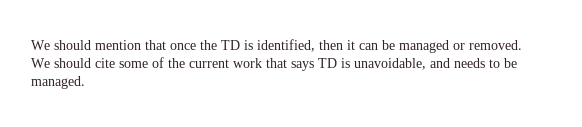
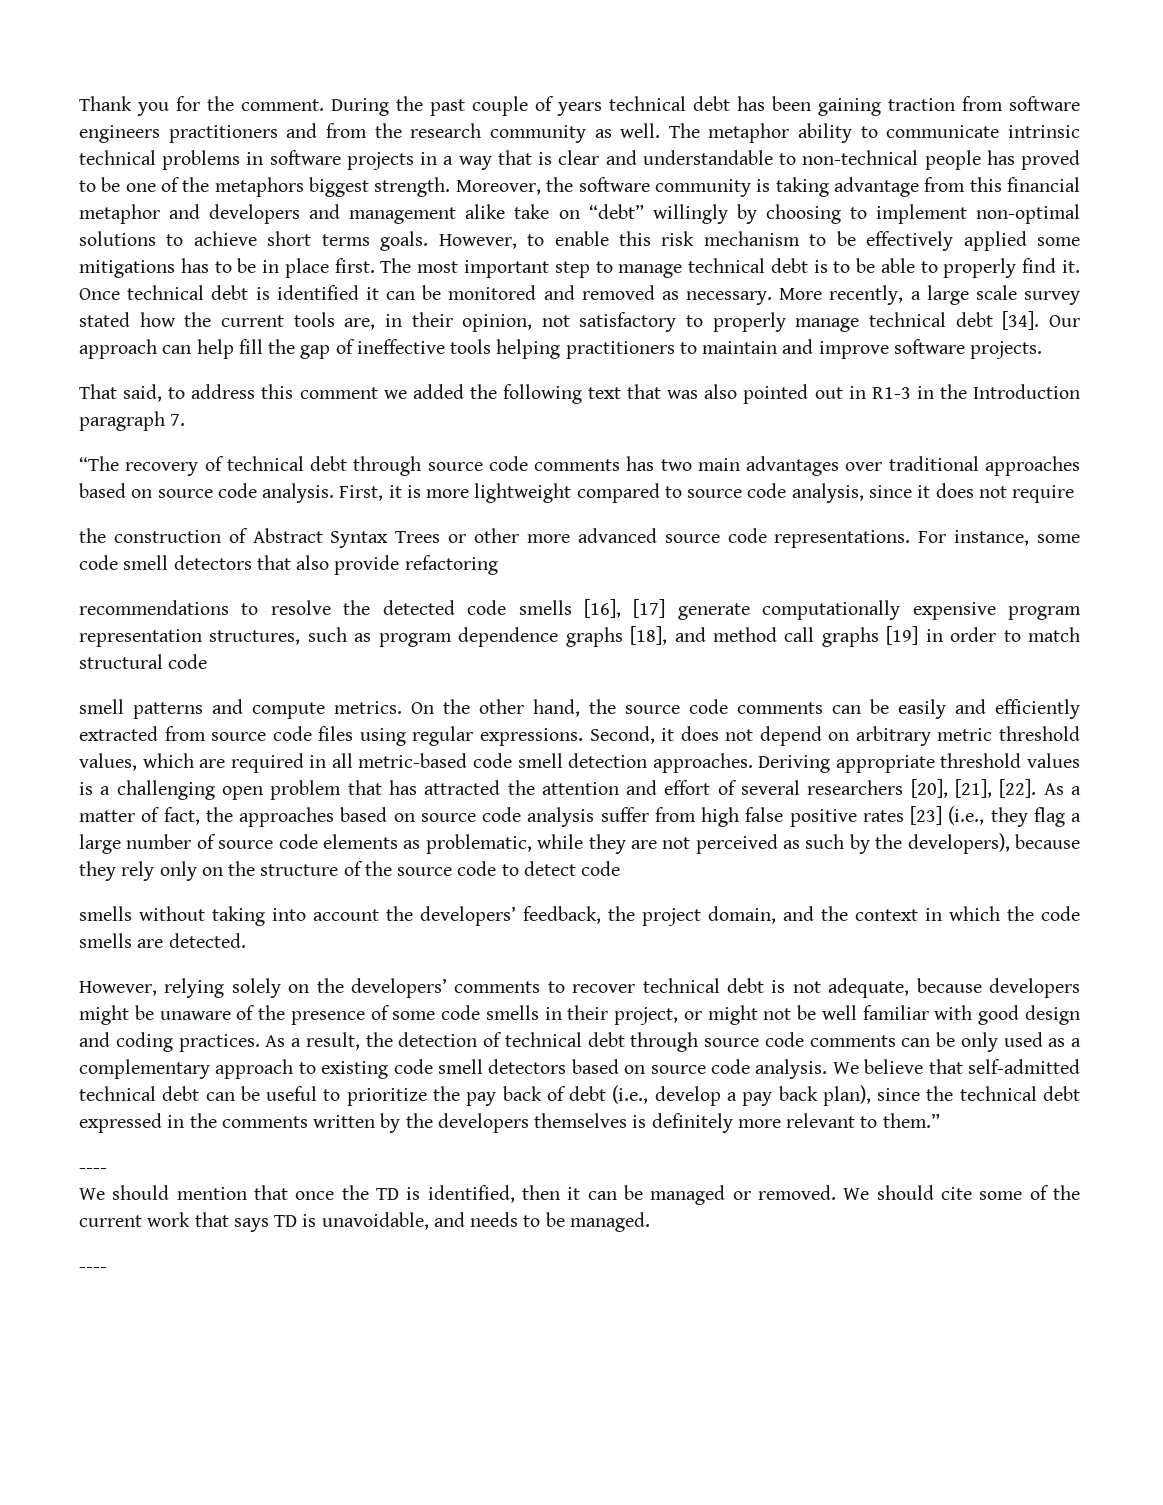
(31, 45) none -> [79,96,1080,116] [79,123,1080,143] [79,150,1081,170] [79,177,1081,197] [79,204,1080,224] [79,231,1080,251] [79,258,1080,278] [79,285,1080,305] [79,311,1080,332] [79,339,1043,359] [79,384,1081,404] [79,411,186,431] [79,456,1080,476] [79,483,1075,503] [79,528,1080,548] [79,555,498,575] [79,599,1081,620] [79,626,1080,647] [79,654,208,669] [79,699,1080,719] [79,726,1080,746] [79,753,1080,773] [79,779,1081,800] [79,806,1081,827] [79,833,1081,854] [79,861,621,881] [79,906,1080,926] [79,933,246,948] [79,978,1080,998] [79,1005,1081,1025] [79,1032,1081,1052] [79,1059,1080,1079] [79,1085,1081,1106] [79,1113,940,1133] [79,1168,107,1173] Thank you for the comment. During the past couple of years technical debt has been gaining traction from software engineers practitioners and from the research community as well. The metaphor ability to communicate intrinsic technical problems in software projects in a way that is clear and understandable to non-technical people has proved to be one of the metaphors biggest strength. Moreover, the software community is taking advantage from this financial metaphor and developers and management alike take on “debt” willingly by choosing to implement non-optimal solutions to achieve short terms goals. However, to enable this risk mechanism to be effectively applied some mitigations has to be in place first. The most important step to manage technical debt is to be able to properly find it. Once technical debt is identified it can be monitored and removed as necessary. More recently, a large scale survey stated how the current tools are, in their opinion, not satisfactory to properly manage technical debt [34]. Our approach can help fill the gap of ineffective tools helping practitioners to maintain and improve software projects. // That said, to address this comment we added the following text that was also pointed out in R1-3 in the Introduction paragraph 7. // “The recovery of technical debt through source code comments has two main advantages over traditional approaches based on source code analysis. First, it is more lightweight compared to source code analysis, since it does not require // the construction of Abstract Syntax Trees or other more advanced source code representations. For instance, some code smell detectors that also provide refactoring // recommendations to resolve the detected code smells [16], [17] generate computationally expensive program representation structures, such as program dependence graphs [18], and method call graphs [19] in order to match structural code // smell patterns and compute metrics. On the other hand, the source code comments can be easily and efficiently extracted from source code files using regular expressions. Second, it does not depend on arbitrary metric threshold values, which are required in all metric-based code smell detection approaches. Deriving appropriate threshold values is a challenging open problem that has attracted the attention and effort of several researchers [20], [21], [22]. As a matter of fact, the approaches based on source code analysis suffer from high false positive rates [23] (i.e., they flag a large number of source code elements as problematic, while they are not perceived as such by the developers), because they rely only on the structure of the source code to detect code // smells without taking into account the developers’ feedback, the project domain, and the context in which the code smells are detected. // However, relying solely on the developers’ comments to recover technical debt is not adequate, because developers might be unaware of the presence of some code smells in their project, or might not be well familiar with good design and coding practices. As a result, the detection of technical debt through source code comments can be only used as a complementary approach to existing code smell detectors based on source code analysis. We believe that self-admitted technical debt can be useful to prioritize the pay back of debt (i.e., develop a pay back plan), since the technical debt expressed in the comments written by the developers themselves is definitely more relevant to them.” // ---- //
(85, 82) none -> [79,1267,107,1272] // ----

